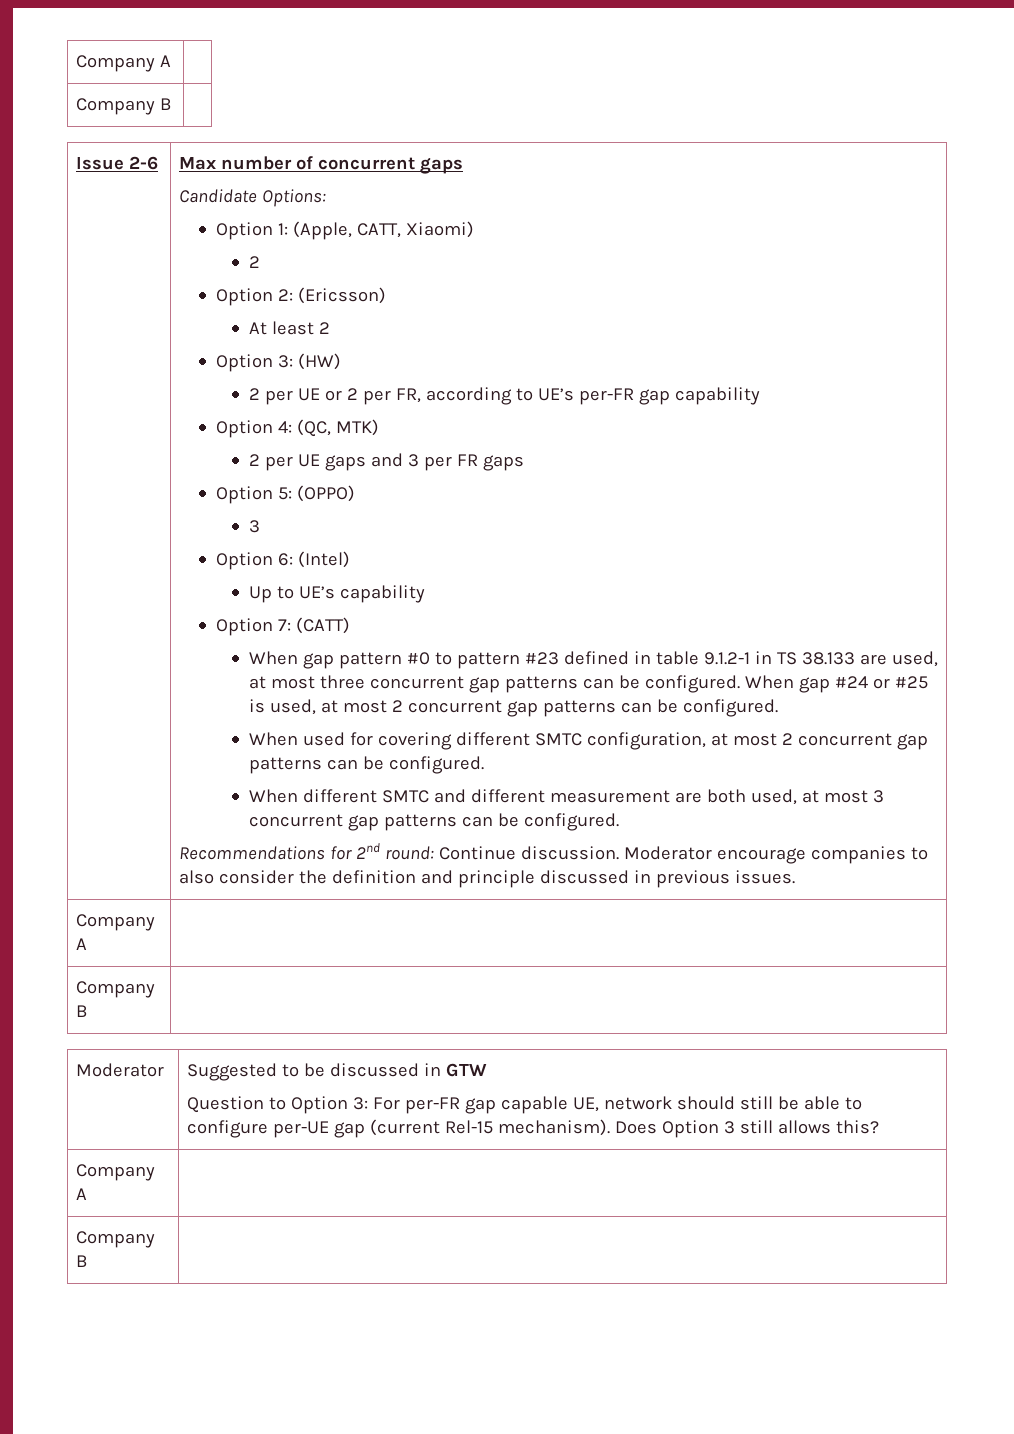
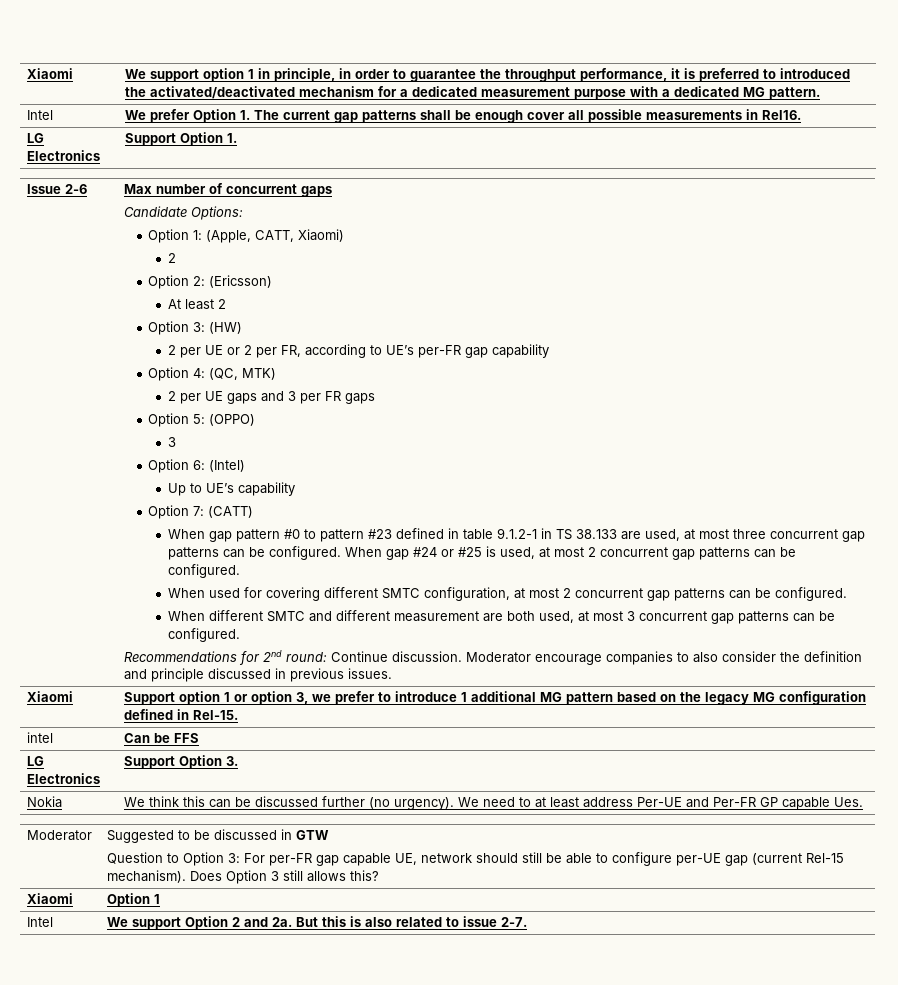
[76,55,172,72] [76,98,173,115] Company A | // Company B | -> [27,68,74,79] [125,68,851,82] [125,86,821,100] [27,110,54,120] [125,109,802,123] [27,133,45,143] [27,150,101,161] [125,132,238,146] Xiaomi | We support option 1 in principle, in order to guarantee the throughput performance, it is preferred to introduced the activated/deactivated mechanism for a dedicated measurement purpose with a dedicated MG pattern. // Intel | We prefer Option 1. The current gap patterns shall be enough cover all possible measurements in Rel16. // LG Electronics | Support Option 1.
[76,914,156,931] [76,938,88,950] [76,981,156,998] [76,1005,89,1017] Company A | // Company B | -> [27,691,74,702] [124,691,867,705] [124,709,239,720] [27,732,54,743] [124,733,200,743] [27,756,45,766] [27,773,101,784] [124,755,239,769] [27,796,63,808] [124,796,864,810] Xiaomi | Support option 1 or option 3, we prefer to introduce 1 additional MG pattern based on the legacy MG configuration defined in Rel-15. // intel | Can be FFS // LG Electronics | Support Option 3. // Nokia | We think this can be discussed further (no urgency). We need to at least address Per-UE and Per-FR GP capable Ues.
[76,1164,156,1181] [76,1188,88,1200] [76,1231,156,1248] [76,1255,89,1267] Company A | // Company B | -> [27,893,74,904] [107,893,161,907] [27,917,54,927] [107,916,528,930] Xiaomi | Option 1 // Intel | We support Option 2 and 2a. But this is also related to issue 2-7.

